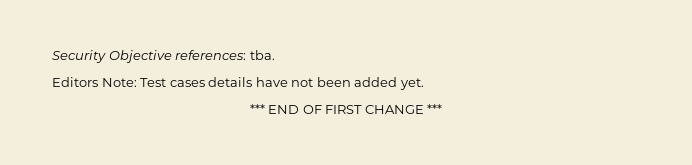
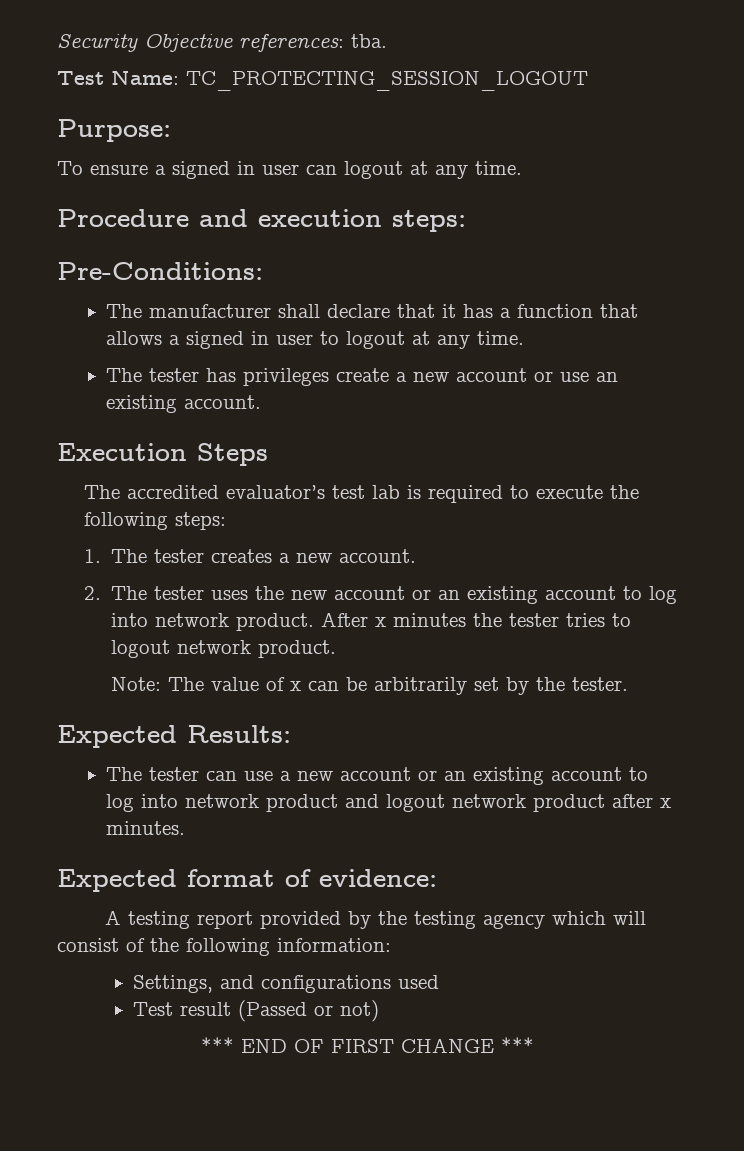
[52,77,424,90] Editors Note: Test cases details have not been added yet. -> [57,70,588,91] [57,119,171,142] [57,161,522,179] [57,209,466,232] [57,262,263,280] [106,304,639,318] [106,331,525,349] [106,368,619,386] [106,395,262,413] [57,443,268,466] [83,485,639,503] [83,512,226,530] [83,549,417,563] [83,586,678,604] [111,612,632,631] [111,640,337,658] [110,677,628,695] [57,725,291,748] [106,767,649,785] [106,794,672,812] [106,821,186,835] [57,869,437,892] [104,910,646,929] [57,938,391,956] [133,975,440,993] [133,1000,380,1022] Test Name: TC_PROTECTING_SESSION_LOGOUT // Purpose: // To ensure a signed in user can logout at any time. // Procedure and execution steps: // Pre-Conditions: // The manufacturer shall declare that it has a function that allows a signed in user to logout at any time. // The tester has privileges create a new account or use an existing account. // Execution Steps // The accredited evaluator’s test lab is required to execute the following steps: // 1. The tester creates a new account. // 2. The tester uses the new account or an existing account to log into network product. After x minutes the tester tries to logout network product. // Note: The value of x can be arbitrarily set by the tester. // Expected Results: // The tester can use a new account or an existing account to log into network product and logout network product after x minutes. // Expected format of evidence: // A testing report provided by the testing agency which will consist of the following information: // Settings, and configurations used // Test result (Passed or not)

